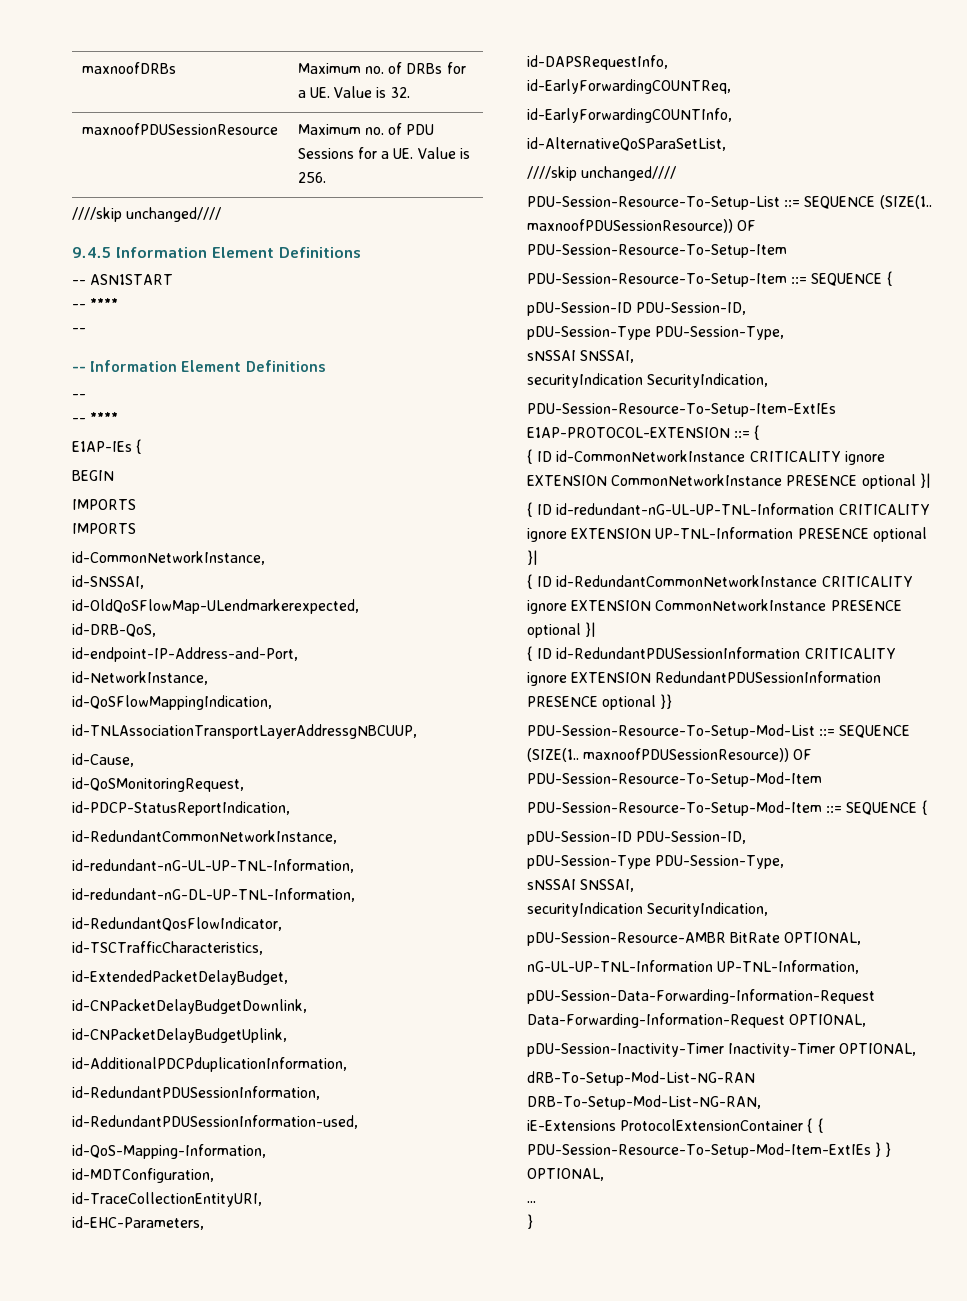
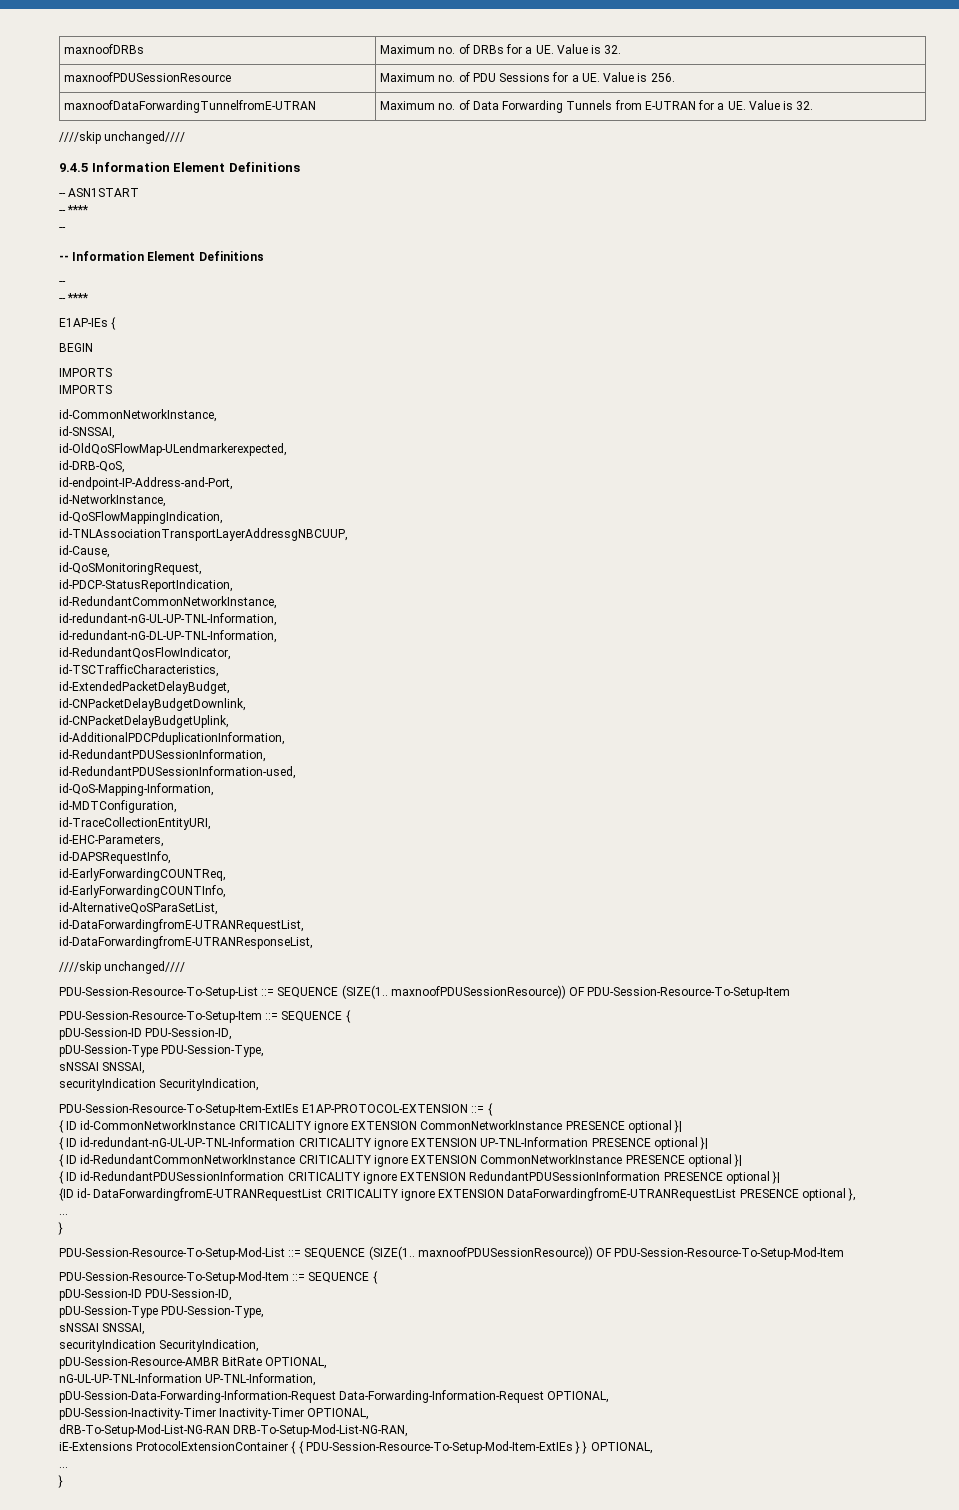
(326, 177) none -> [64,100,317,113] [380,100,814,113] // maxnoofDataForwardingTunnelfromE-UTRAN | Maximum no. of Data Forwarding Tunnels from E-UTRAN for a UE. Value is 32.
(726, 144) none -> [59,919,304,932] [59,936,313,949] // id-DataForwardingfromE-UTRANRequestList, // id-DataForwardingfromE-UTRANResponseList,
[660,694,673,709] }} -> [772,1171,781,1184] [59,1188,857,1201] [59,1214,68,1215] [58,1222,63,1235] }| // {ID id- DataForwardingfromE-UTRANRequestList CRITICALITY ignore EXTENSION DataForwardingfromE-UTRANRequestList PRESENCE optional }, // ... // }

